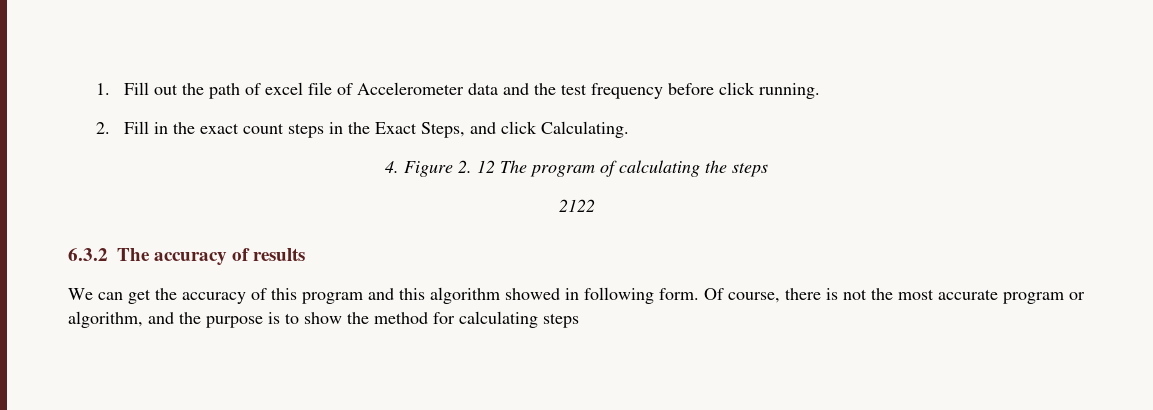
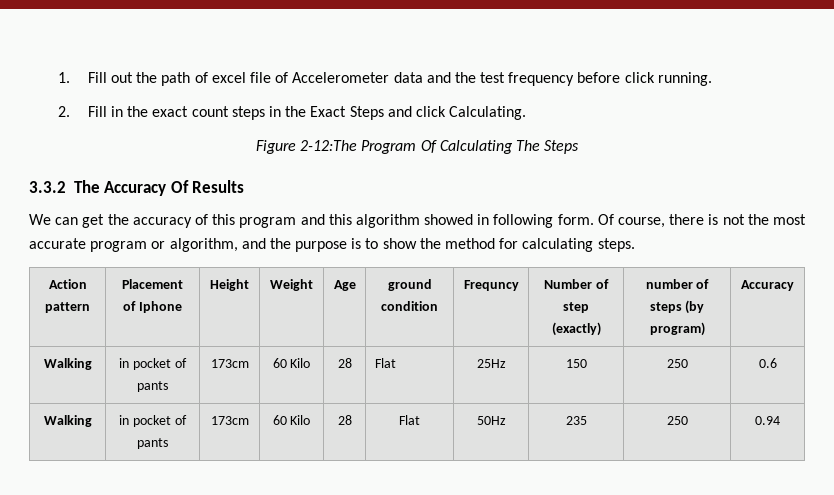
[420,122,465,138] Steps, -> [349,106,384,120] Steps
[385,160,768,177] [558,199,595,212] [68,248,306,265] 4. Figure 2. 12 The program of calculating the steps // 2122 // 6.3.2 The accuracy of results -> [255,140,580,154] [29,180,245,196] Figure 2-12:The Program Of Calculating The Steps // 3.3.2 The Accuracy Of Results
[543,313,579,328] steps -> [597,238,635,252] [48,279,87,289] [45,302,90,313] [122,279,183,289] [123,301,182,313] [210,279,249,291] [270,279,313,291] [333,280,356,291] [387,279,432,291] [381,301,438,311] [463,280,519,291] [544,279,609,289] [563,302,589,313] [551,322,601,336] [645,279,710,289] [649,300,705,314] [649,322,705,336] [741,280,794,291] [43,358,92,370] [119,358,187,370] [137,381,168,392] [210,359,249,368] [272,358,311,368] [337,358,352,368] [374,358,396,368] [476,359,506,368] [565,359,587,368] [666,359,688,368] [758,358,777,368] [43,415,92,427] [119,415,187,427] [137,438,168,449] [210,416,249,425] [272,415,311,425] [337,415,352,425] [399,415,420,425] [476,416,506,425] [565,416,587,425] [666,416,688,425] [755,416,780,425] steps. // Action pattern | Placement of Iphone | Height | Weight | Age | ground condition | Frequncy | Number of step (exactly) | number of steps (by program) | Accuracy // Walking | in pocket of pants | 173cm | 60 Kilo | 28 | Flat | 25Hz | 150 | 250 | 0.6 // Walking | in pocket of pants | 173cm | 60 Kilo | 28 | Flat | 50Hz | 235 | 250 | 0.94

